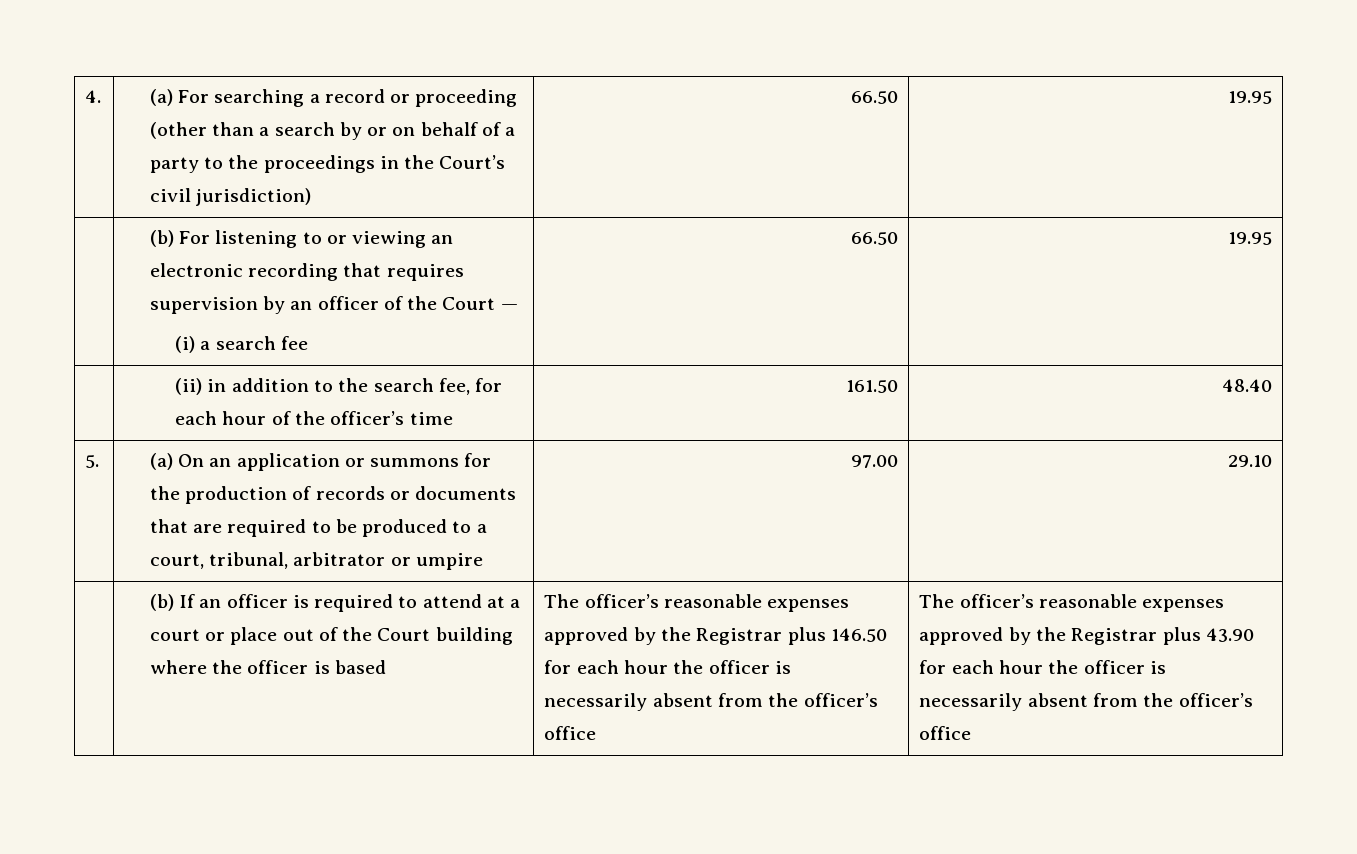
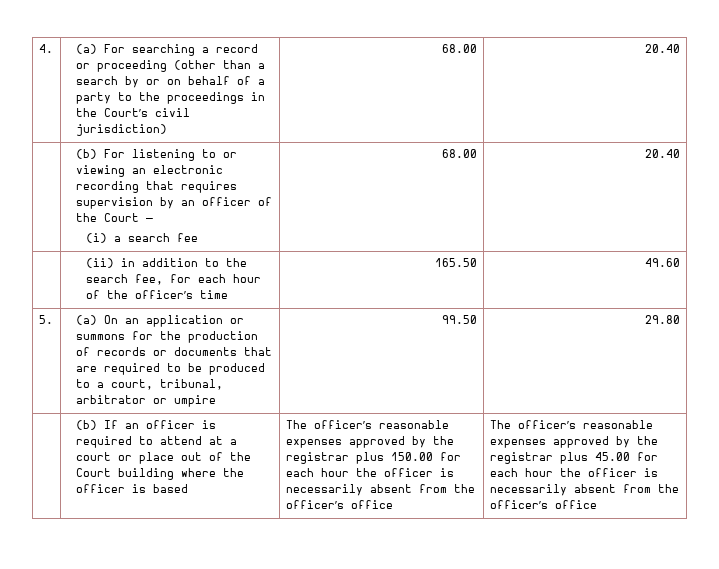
[850,91,898,104] [1227,91,1272,104] 66.50 | 19.95 -> [442,44,478,53] [645,44,681,53] 68.00 | 20.40
[850,232,898,245] [1227,232,1272,245] 66.50 | 19.95 -> [442,149,478,158] [645,149,681,158] 68.00 | 20.40
[845,380,898,393] [1221,379,1272,392] 161.50 | 48.40 -> [435,258,478,267] [645,258,681,267] 165.50 | 49.60
[850,455,898,468] [1227,455,1272,467] 97.00 | 29.10 -> [442,315,478,324] [645,315,681,324] 99.50 | 29.80
[696,627,887,645] Registrar plus 146.50 -> [285,452,433,464] registrar plus 150.00
[1071,627,1254,645] Registrar plus 43.90 -> [489,452,630,464] registrar plus 45.00

